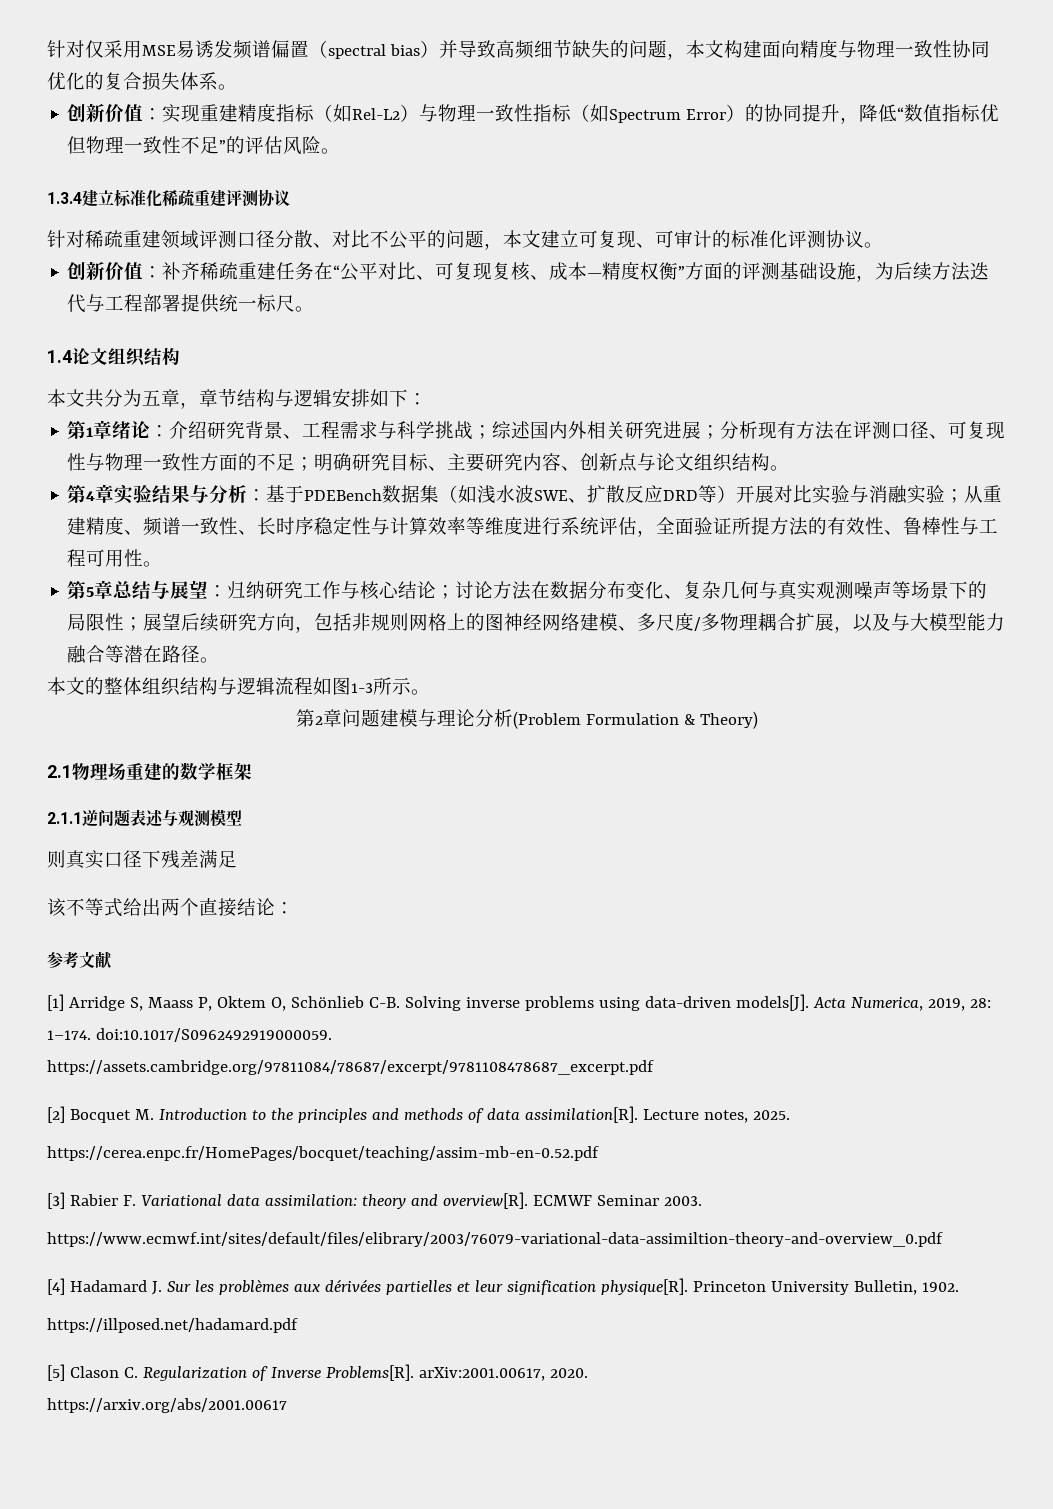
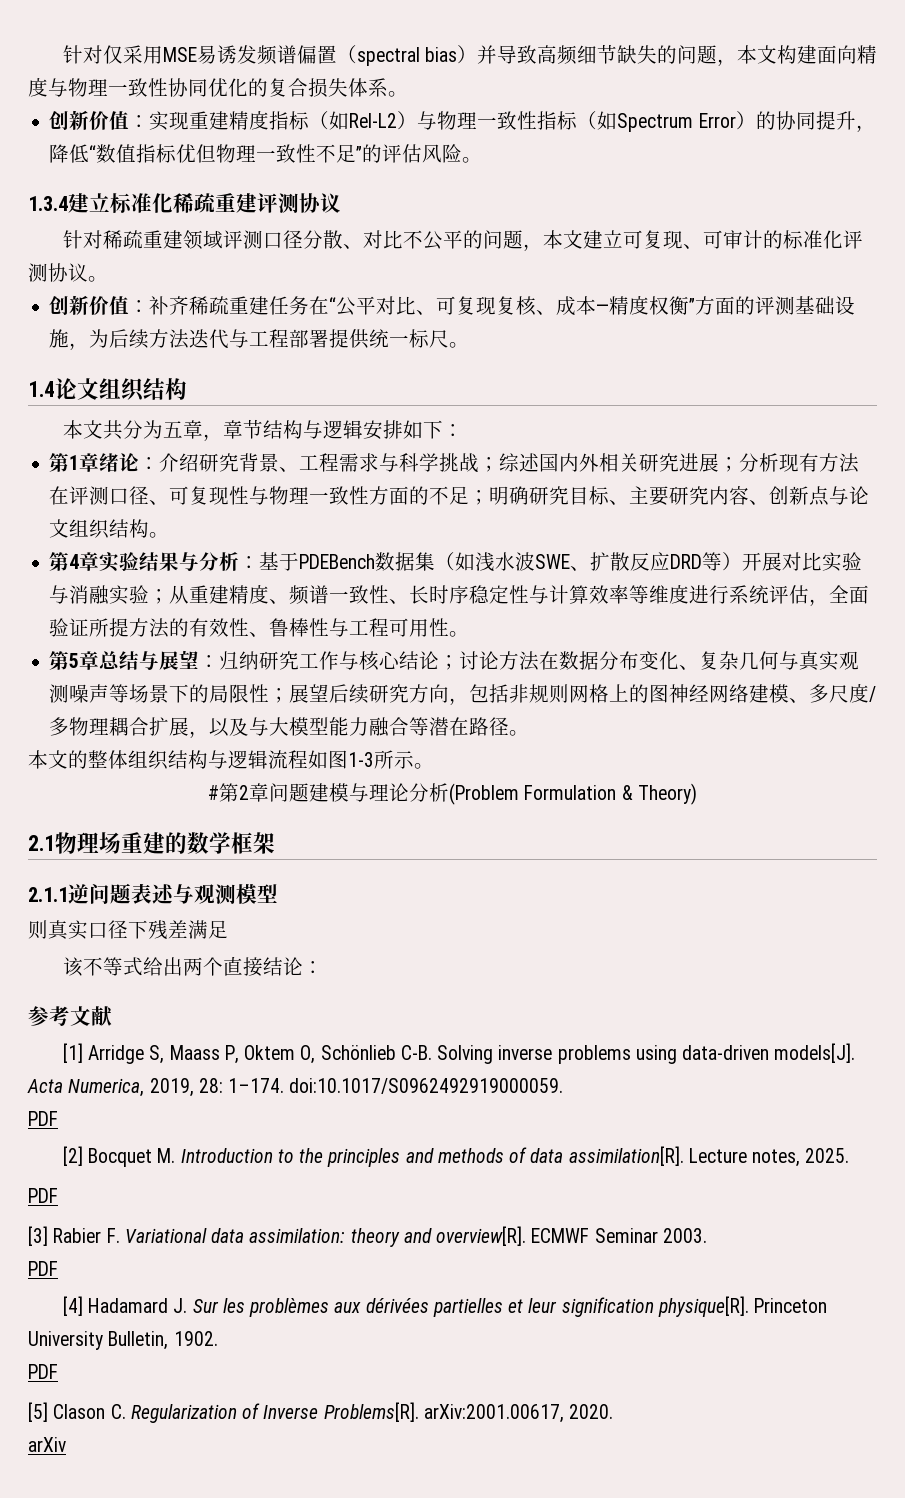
(430, 692) none -> [208,785,220,800] #
[47,1060,654,1075] https://assets.cambridge.org/97811084/78687/excerpt/9781108478687_excerpt.pdf -> [28,1111,58,1126] PDF
[47,1146,599,1161] https://cerea.enpc.fr/HomePages/bocquet/teaching/assim-mb-en-0.52.pdf -> [28,1188,58,1203] PDF
[47,1232,943,1247] https://www.ecmwf.int/sites/default/files/elibrary/2003/76079-variational-data-assimiltion-theory-and-overview_0.pdf -> [28,1261,58,1276] PDF
[47,1318,298,1333] https://illposed.net/hadamard.pdf -> [28,1364,58,1379] PDF
[47,1398,287,1413] https://arxiv.org/abs/2001.00617 -> [28,1437,66,1452] arXiv

